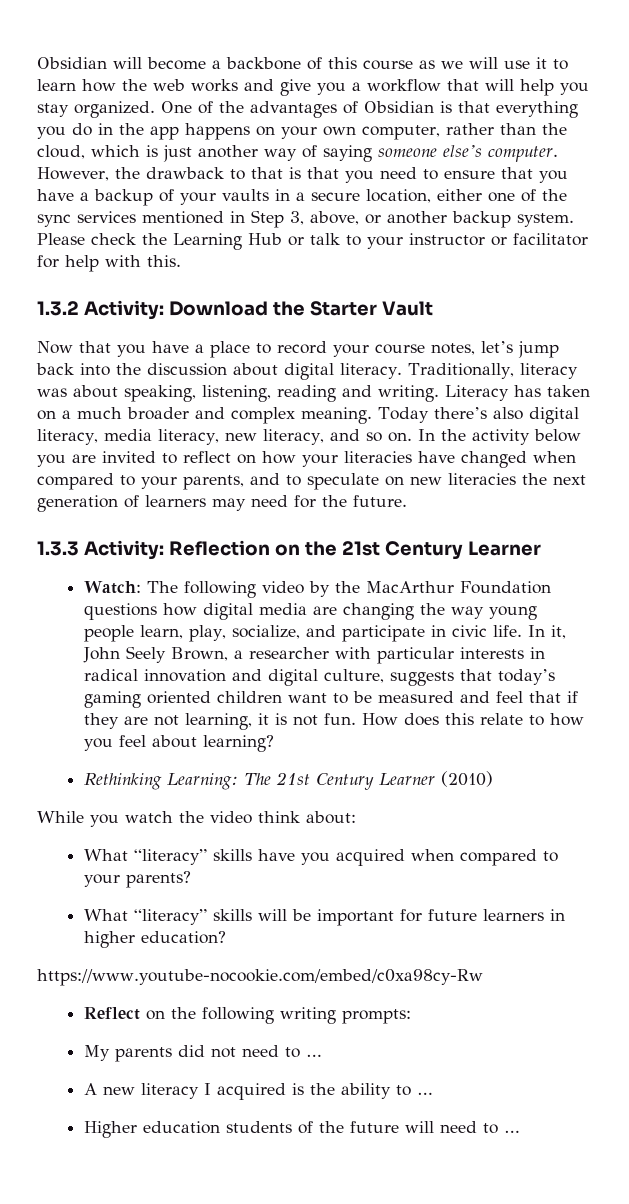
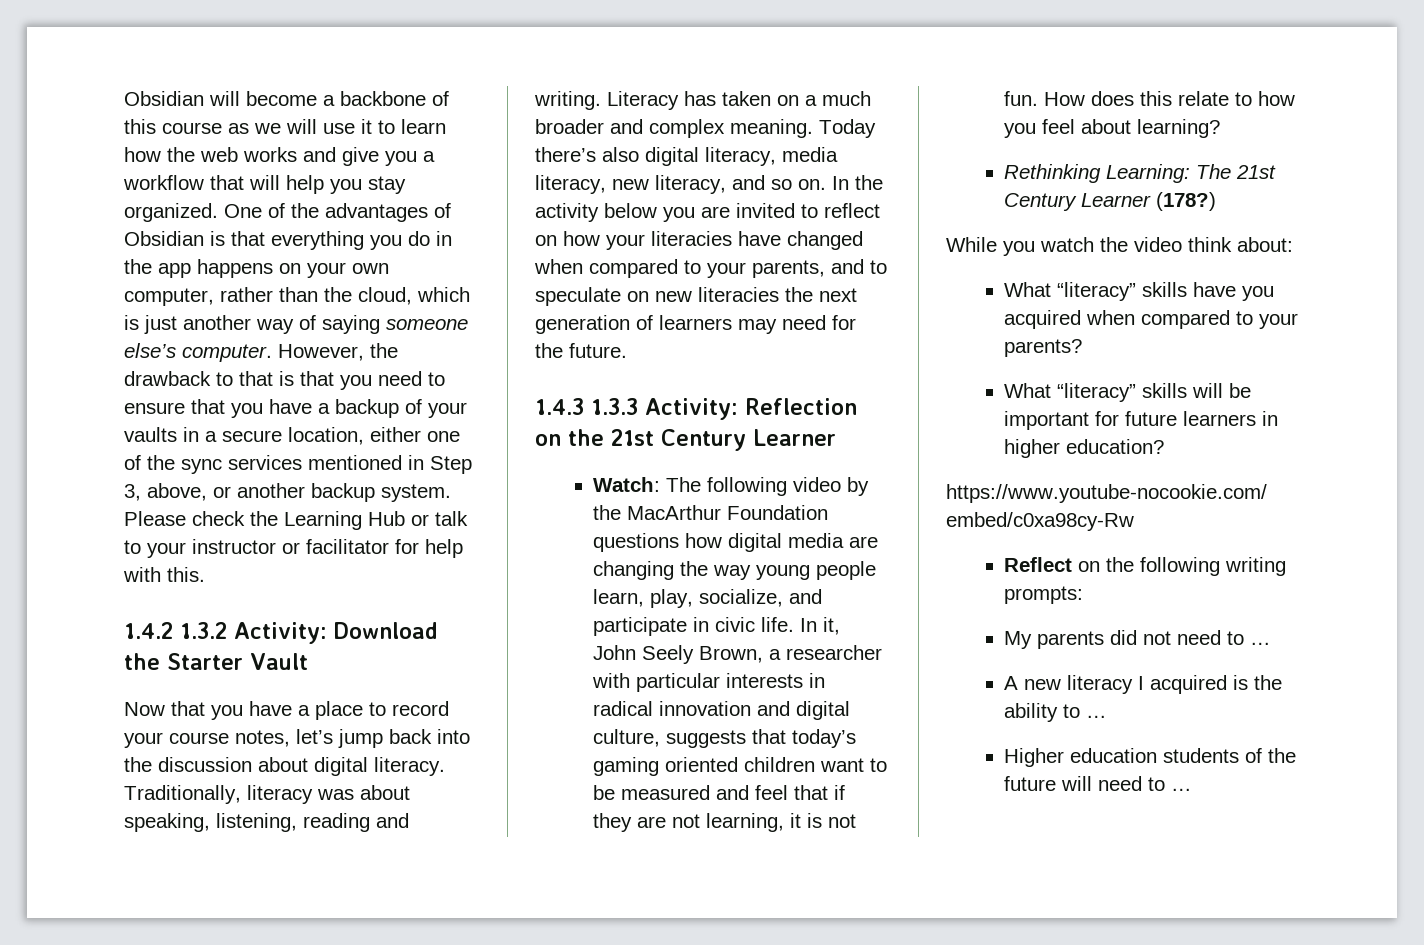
(181, 261) none -> [124,622,173,639] 1.4.2
(407, 501) none -> [535,398,584,415] 1.4.3
[441,771,494,787] (2010) -> [1156,192,1217,211] (178?)

